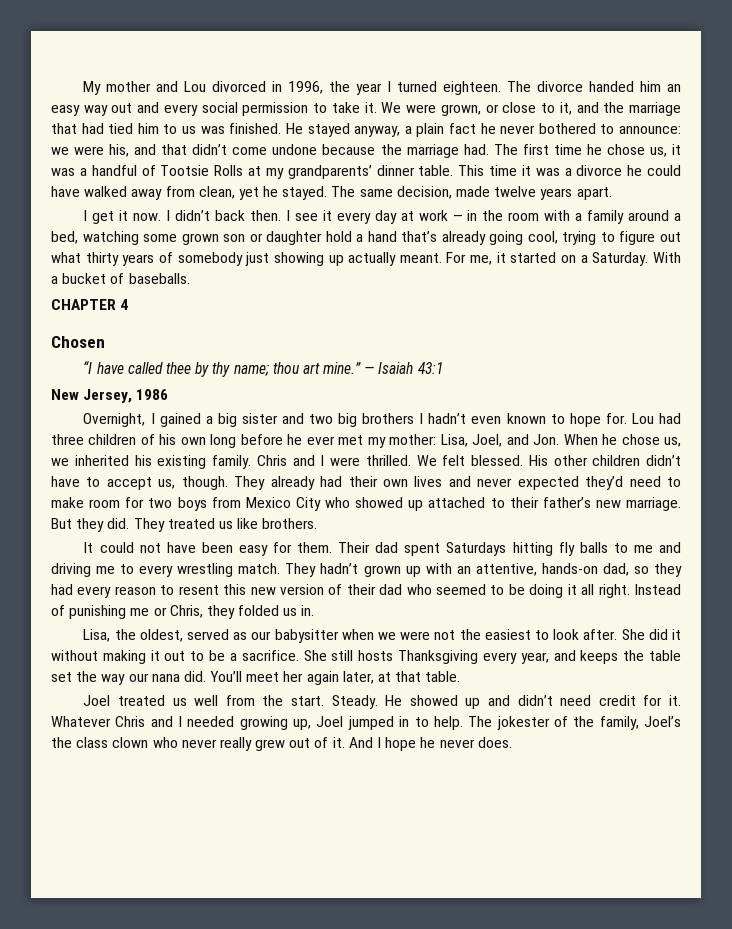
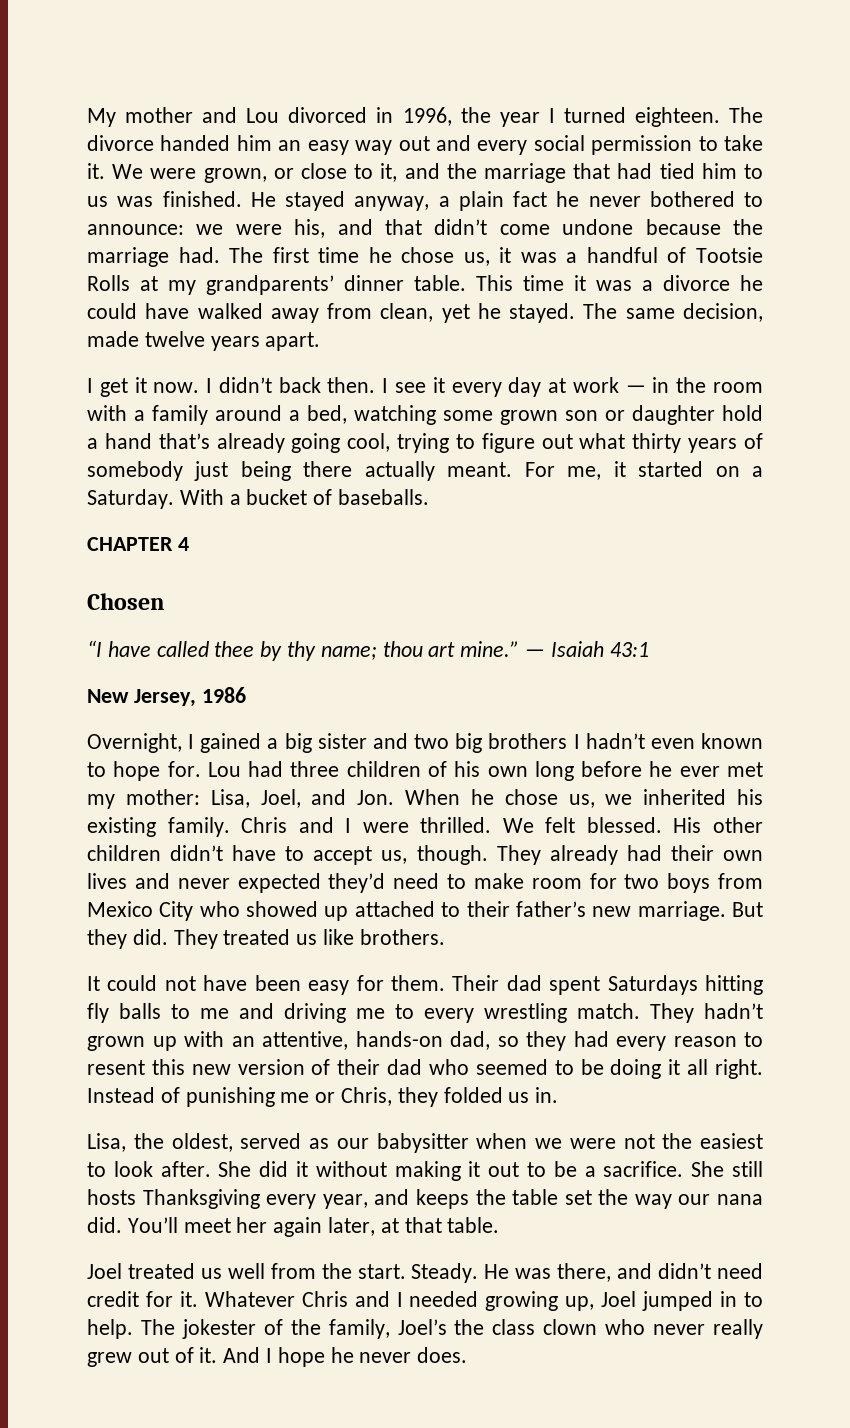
[273,252,344,266] showing up -> [240,461,353,481] being there
[409,695,481,709] showed up -> [515,1263,612,1282] was there,

